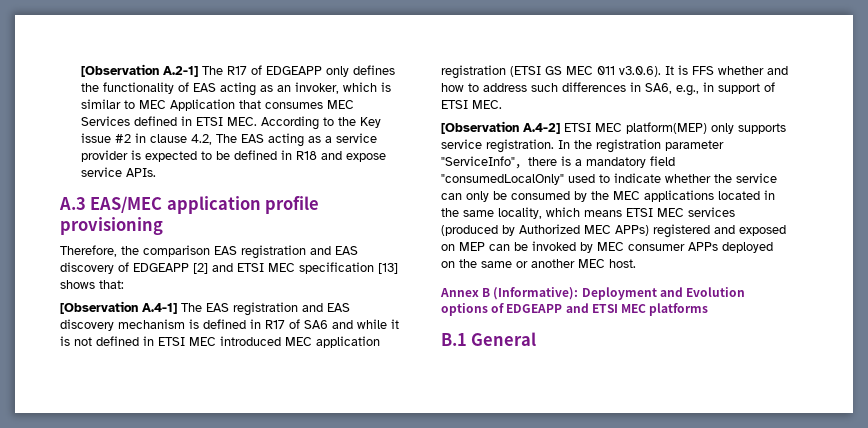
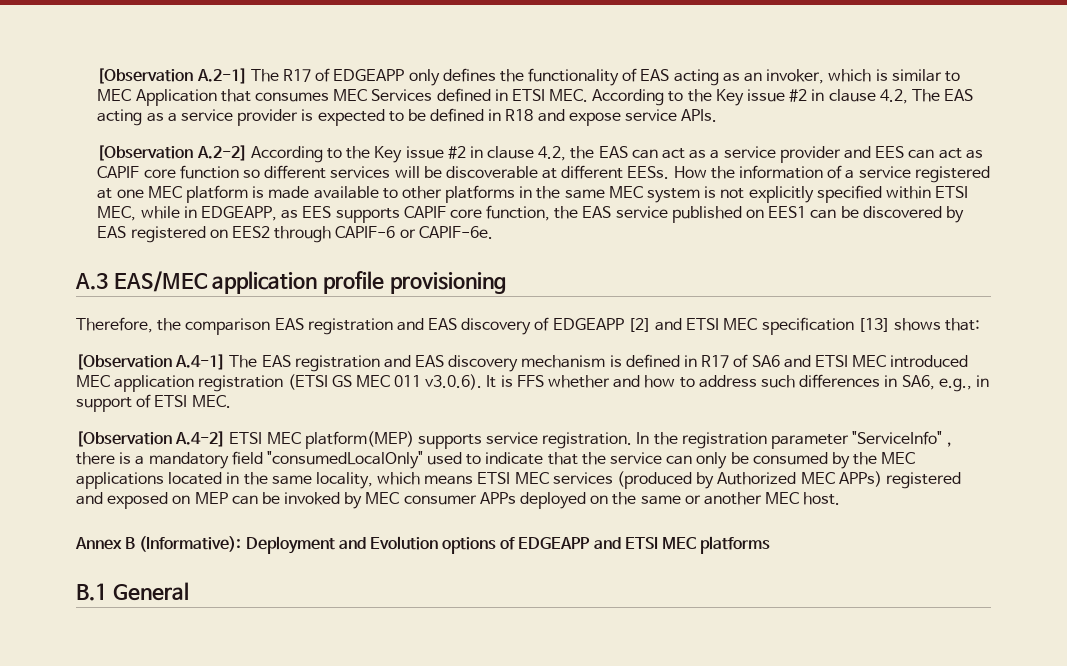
(157, 172) none -> [97,145,983,163] [97,165,990,183] [97,185,969,203] [97,205,964,223] [97,226,493,243] // [Observation A.2-2] According to the Key issue #2 in clause 4.2, the EAS can act as a service provider and EES can act as CAPIF core function so different services will be discoverable at different EESs. How the information of a service registered at one MEC platform is made available to other platforms in the same MEC system is not explicitly specified within ETSI MEC, while in EDGEAPP, as EES supports CAPIF core function, the EAS service published on EES1 can be discovered by EAS registered on EES2 through CAPIF-6 or CAPIF-6e.
[357,319,399,329] [60,336,154,346] while it is not defined in -> (811, 361) none
[711,123,734,134] only -> (414, 440) none
[665,174,711,183] whether -> [547,452,578,465] that

